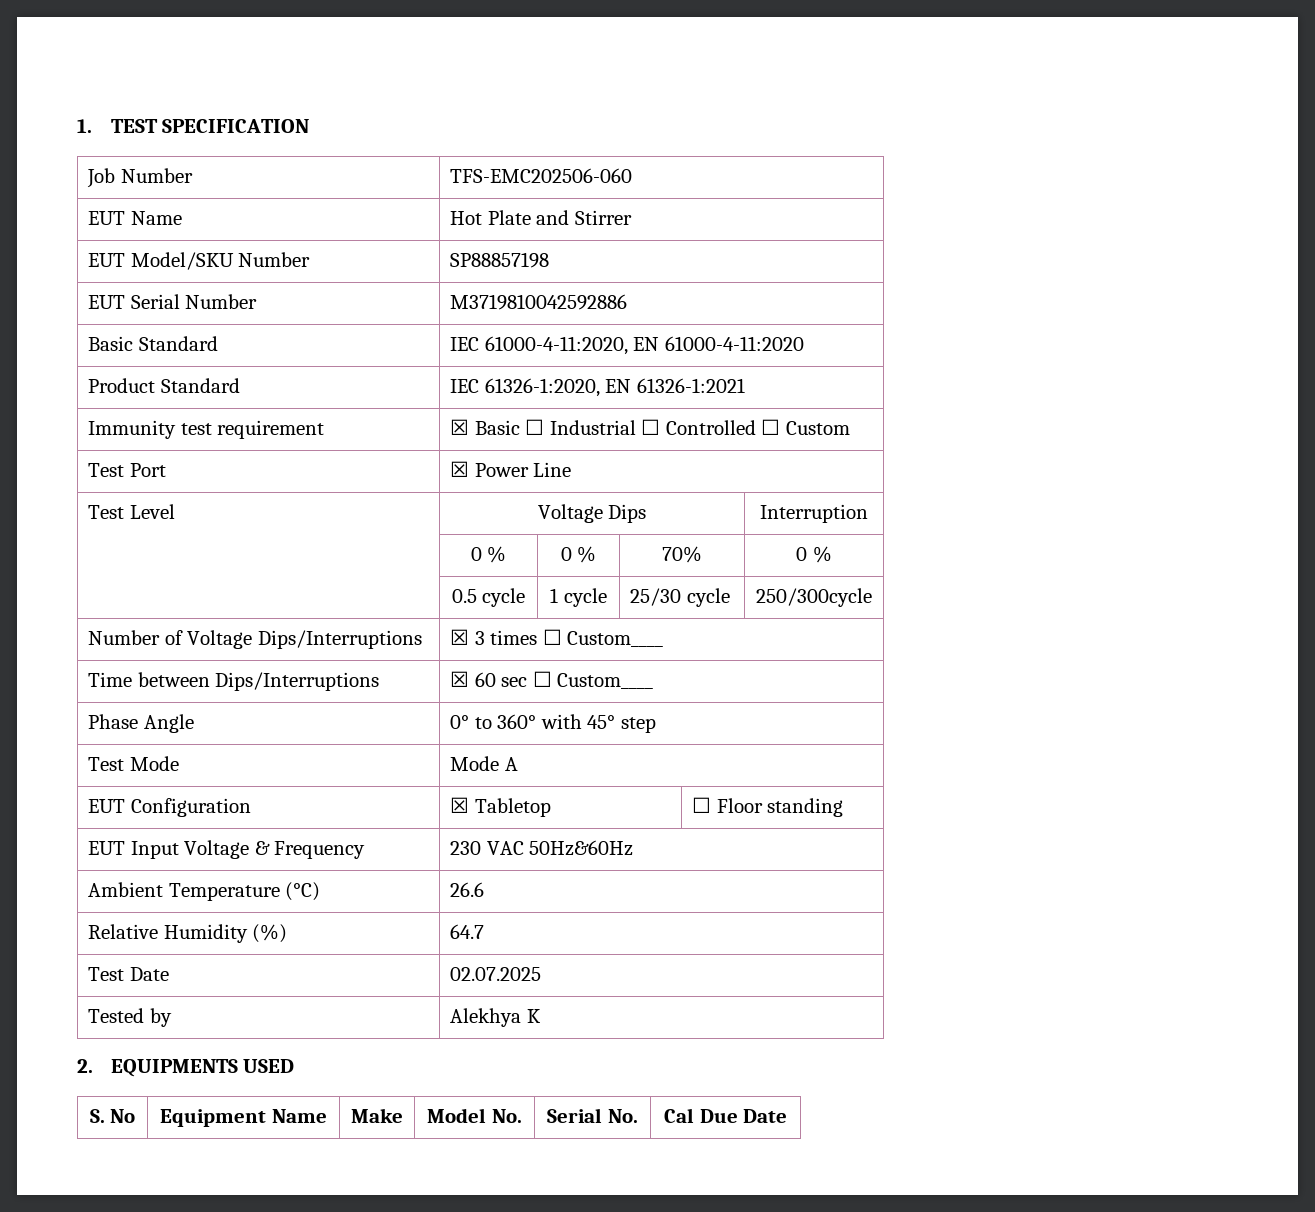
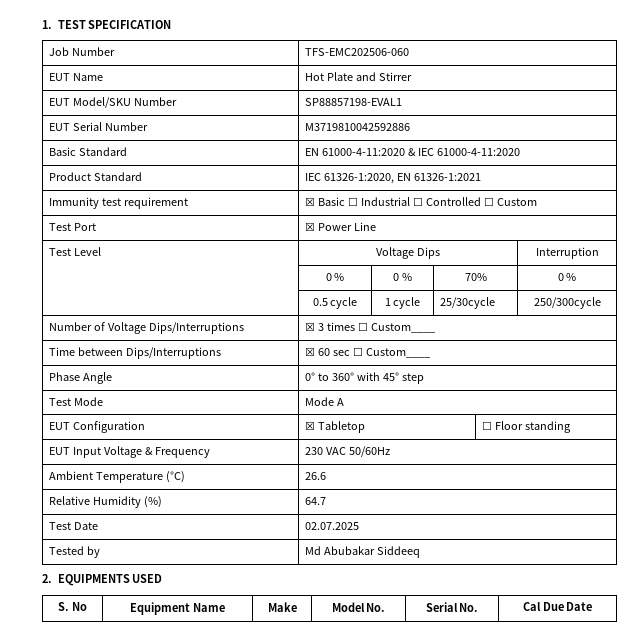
[450,252,550,268] SP88857198 -> [304,98,402,106] SP88857198-EVAL1
[450,336,660,355] IEC 61000-4-11:2020, EN -> [304,148,434,156] EN 61000-4-11:2020 & IEC
[630,588,730,607] 25/30 cycle -> [439,297,495,309] 25/30cycle
[529,840,634,856] 50Hz&60Hz -> [348,446,390,457] 50/60Hz
[450,1008,541,1027] Alekhya K -> [304,546,420,558] Md Abubakar Siddeeq

